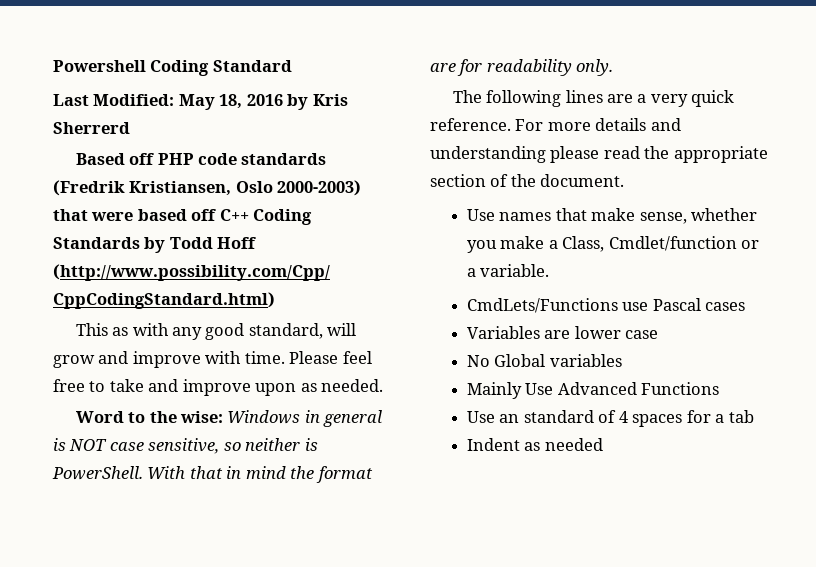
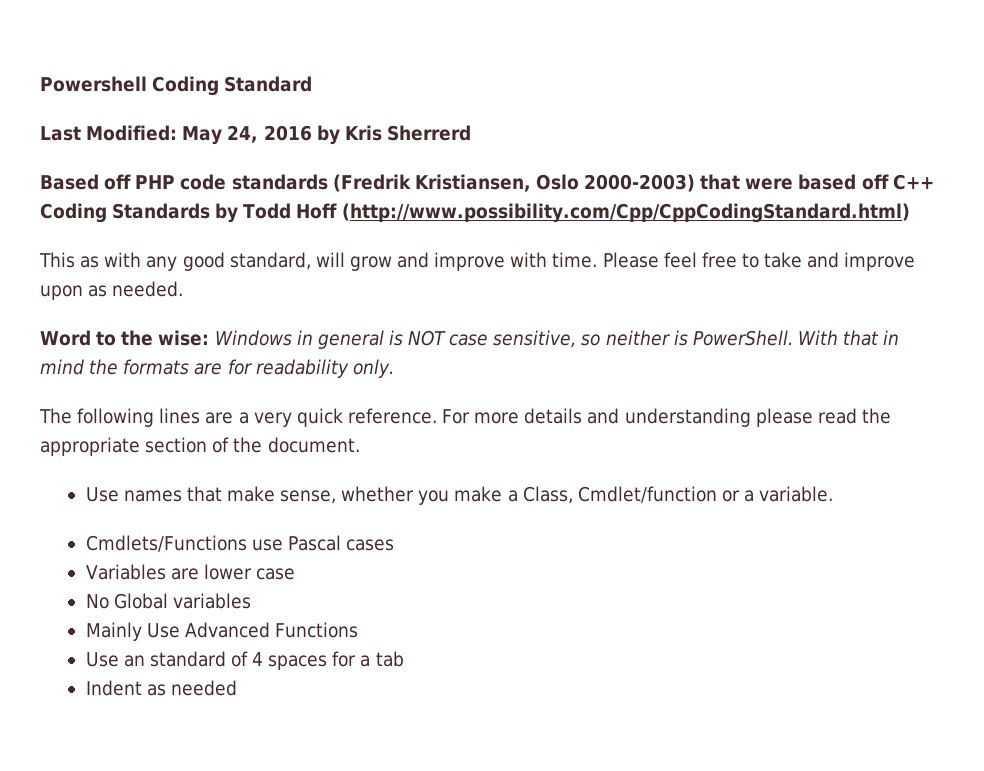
[219,94,243,109] 18, -> [227,125,259,143] 24,
[315,466,373,483] format -> [123,359,190,375] formats
[466,298,618,313] CmdLets/Functions -> [85,535,247,552] Cmdlets/Functions

